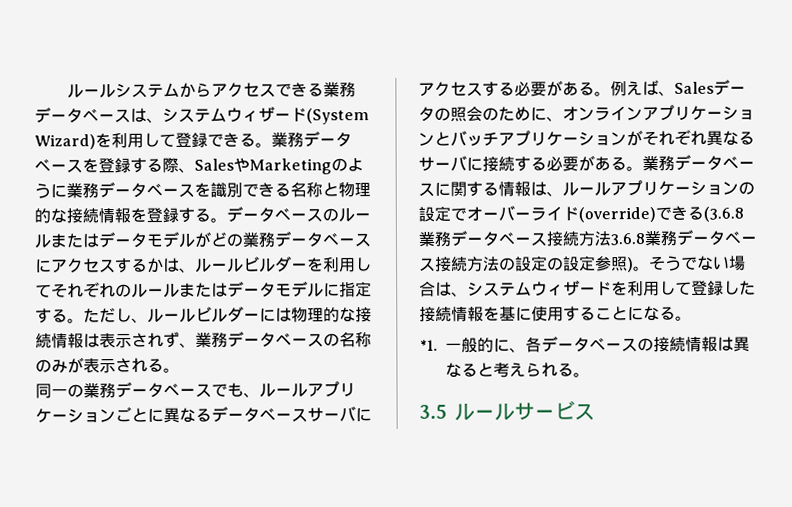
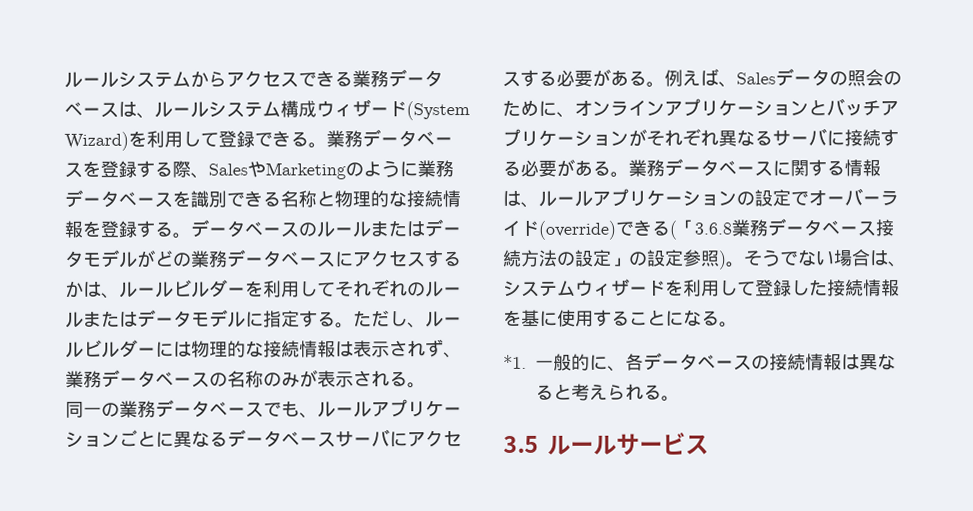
[162,107,227,123] システム -> [154,100,317,118] ルールシステム構成
[703,206,744,222] [418,230,611,247] (3.6.8業務データベース接続方法 -> [669,219,695,240] (「
(548, 263) none -> [611,257,630,267] 」

